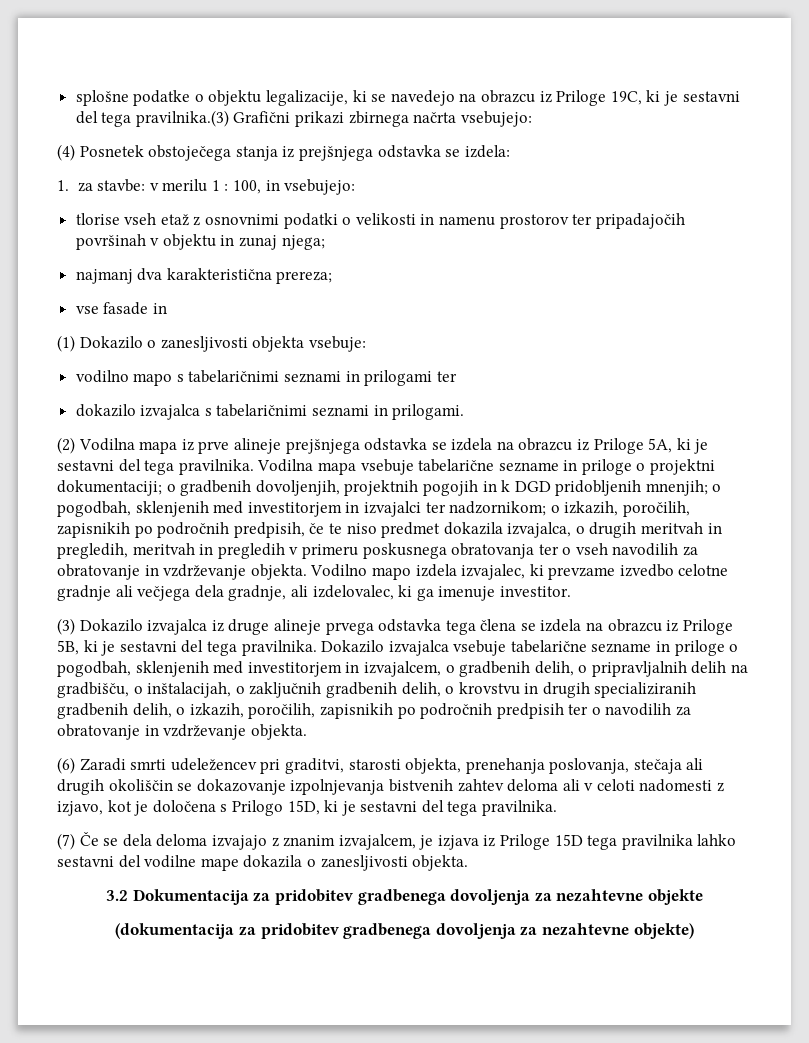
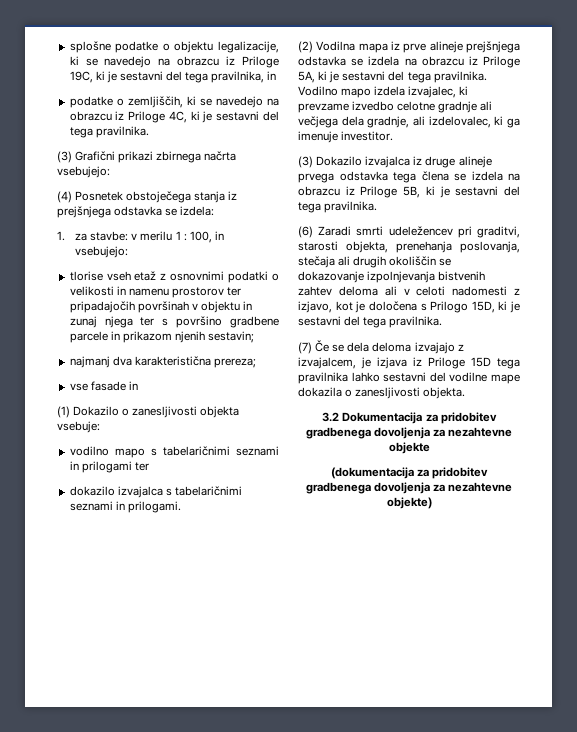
[135,110,229,127] pravilnika.(3) -> [211,71,277,83] [69,96,279,108] [69,111,279,123] [69,126,149,138] [57,151,72,163] pravilnika, in // podatke o zemljiščih, ki se navedejo na obrazcu iz Priloge 4C, ki je sestavni del tega pravilnika. // (3)
[281,235,325,250] njega; -> [104,316,279,328] [69,331,255,343] njega ter s površino gradbene parcele in prikazom njenih sestavin;
[257,459,716,475] [57,480,722,496] [57,501,690,517] [57,522,722,538] [57,543,699,559] [57,564,307,580] Vodilna mapa vsebuje tabelarične sezname in priloge o projektni dokumentaciji; o gradbenih dovoljenjih, projektnih pogojih in k DGD pridobljenih mnenjih; o pogodbah, sklenjenih med investitorjem in izvajalci ter nadzornikom; o izkazih, poročilih, zapisnikih po področnih predpisih, če te niso predmet dokazila izvajalca, o drugih meritvah in pregledih, meritvah in pregledih v primeru poskusnega obratovanja ter o vseh navodilih za obratovanje in vzdrževanje objekta. -> (487, 77) none
[321,640,739,656] [57,661,749,677] [57,682,697,698] [57,703,692,719] [57,724,307,740] Dokazilo izvajalca vsebuje tabelarične sezname in priloge o pogodbah, sklenjenih med investitorjem in izvajalcem, o gradbenih delih, o pripravljalnih delih na gradbišču, o inštalacijah, o zaključnih gradbenih delih, o krovstvu in drugih specializiranih gradbenih delih, o izkazih, poročilih, zapisnikih po področnih predpisih ter o navodilih za obratovanje in vzdrževanje objekta. -> (378, 207) none
[283,835,336,847] znanim -> (464, 347) none

